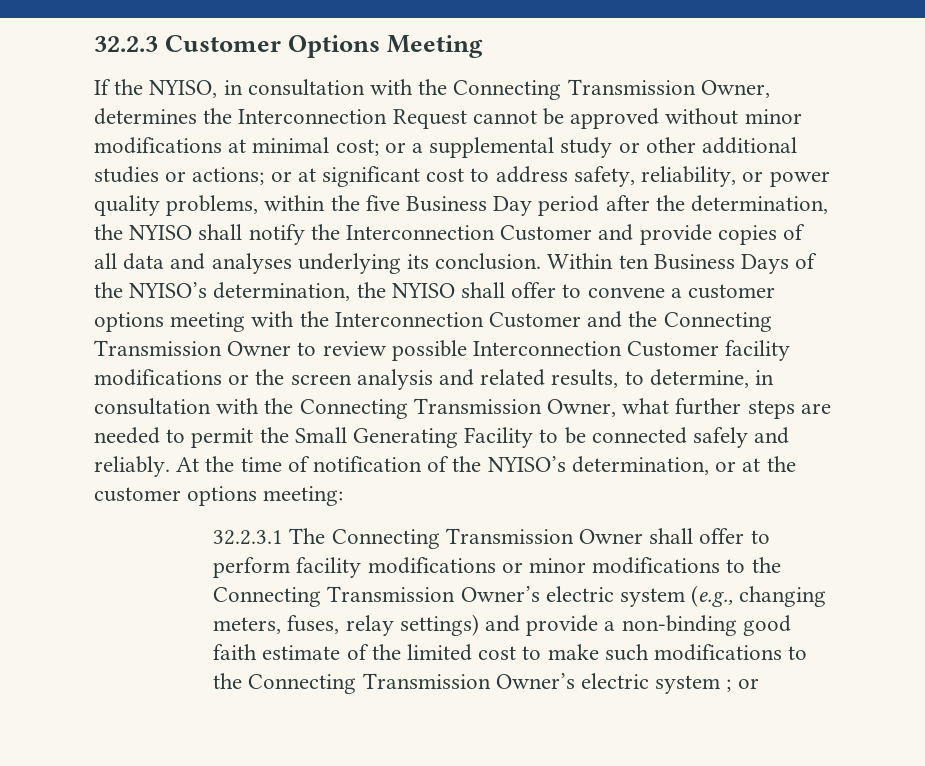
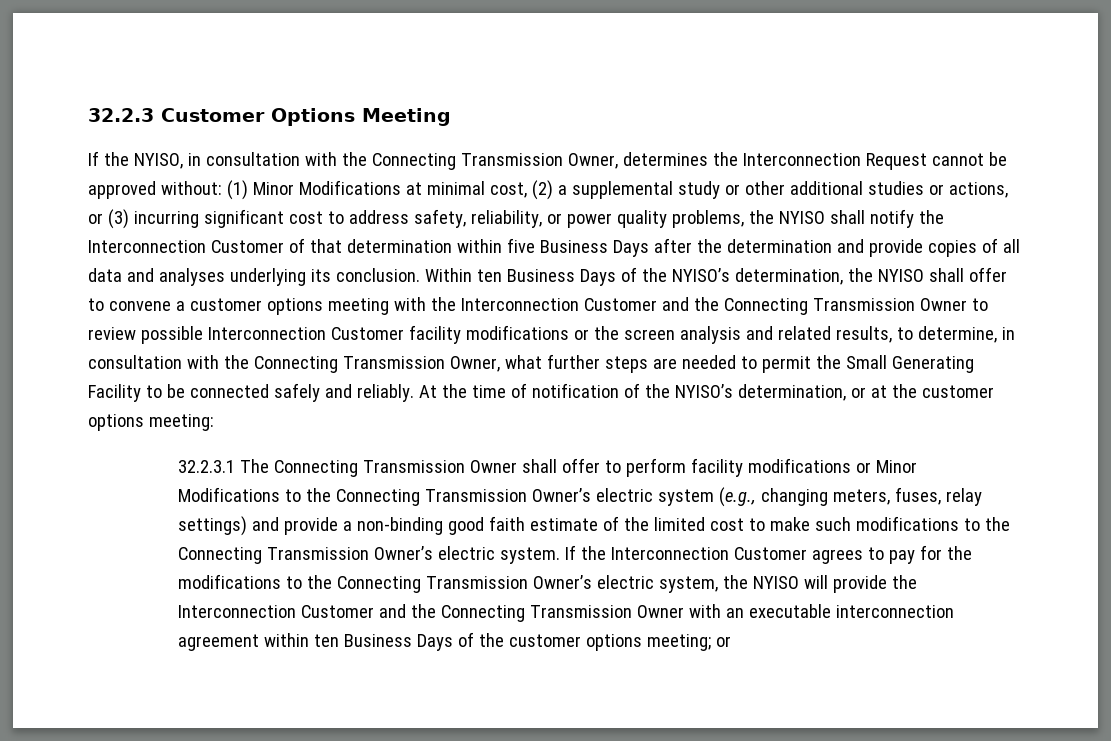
[665,108,802,125] [94,137,406,156] without minor modifications at minimal cost; or -> [160,180,553,200] without: (1) Minor Modifications at minimal cost, (2)
[192,167,316,185] actions; or at -> [948,182,1008,198] [88,209,199,229] actions, or (3) incurring
[264,195,829,216] within the five Business Day period after the determination, -> (744, 219) none
(593, 233) none -> [288,238,832,257] of that determination within five Business Days after the determination
[529,557,721,574] minor modifications -> [876,460,918,473] [178,487,281,502] Minor Modifications
[655,675,732,694] system ; -> [500,545,973,564] [178,574,918,593] [178,604,955,622] [178,632,712,651] system. If the Interconnection Customer agrees to pay for the modifications to the Connecting Transmission Owner’s electric system, the NYISO will provide the Interconnection Customer and the Connecting Transmission Owner with an executable interconnection agreement within ten Business Days of the customer options meeting;

